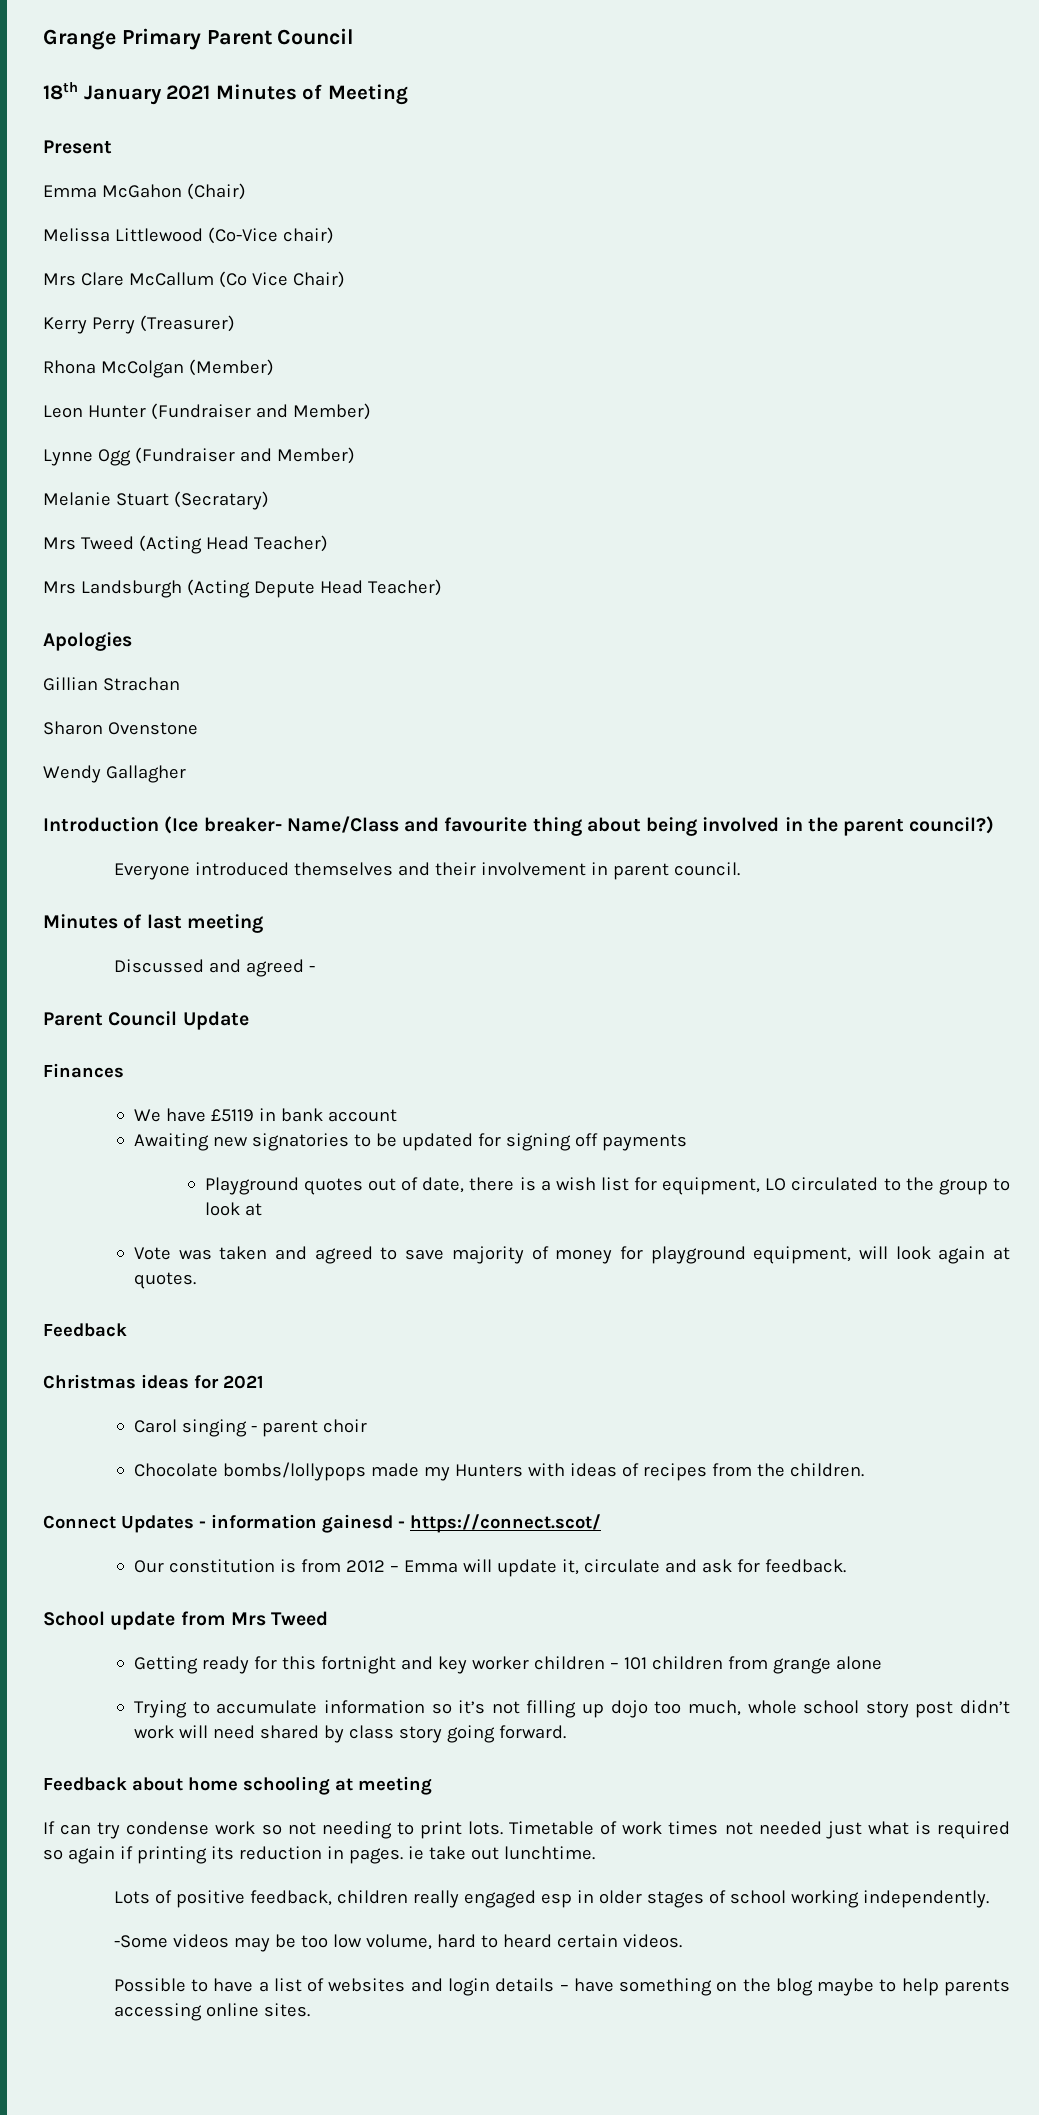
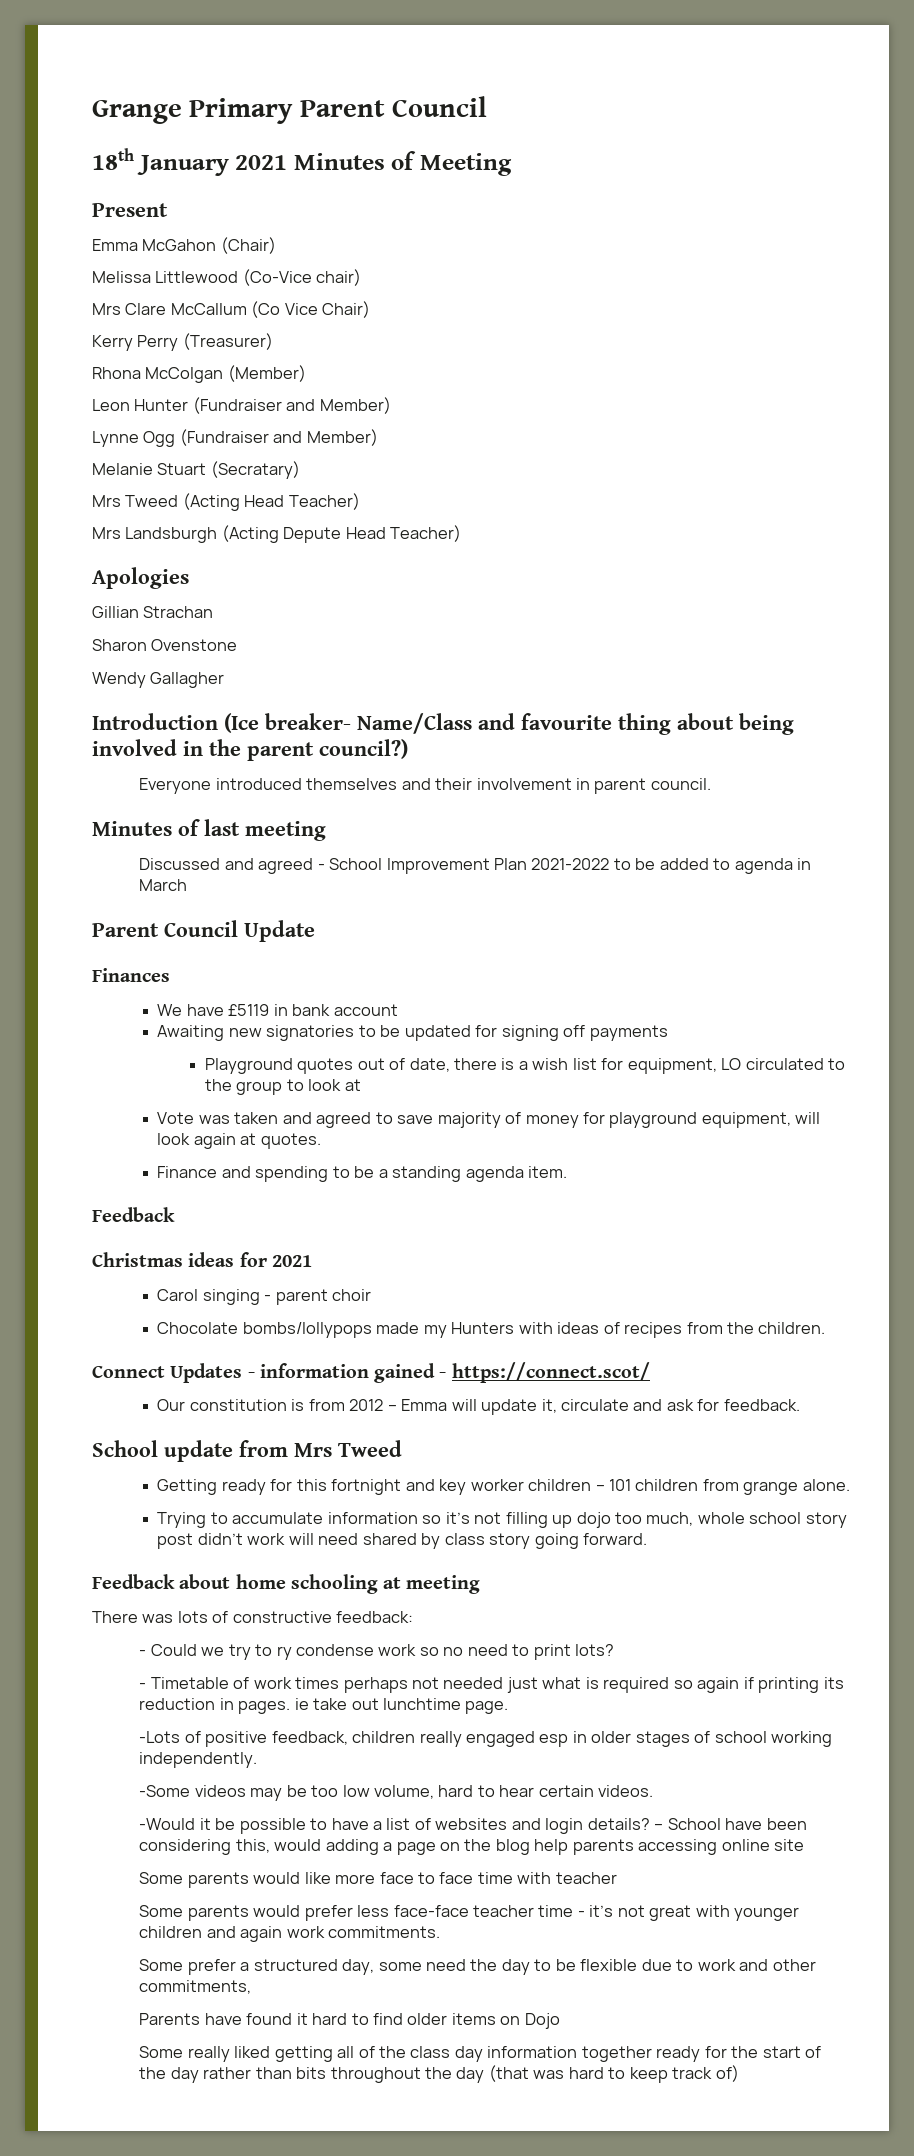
(315, 969) none -> [329,858,812,874] [139,879,188,891] School Improvement Plan 2021-2022 to be added to agenda in March
(197, 1280) none -> [157,1166,568,1182] // Finance and spending to be a standing agenda item.
[322,1514,393,1533] gainesd -> [374,1363,436,1383] gained
[835,1656,882,1670] alone -> [802,1479,850,1491] alone.
[43,1821,504,1839] If can try condense work so not needing to print lots. -> [92,1611,414,1623] [139,1644,615,1660] [139,1683,147,1689] There was lots of constructive feedback: // - Could we try to ry condense work so no need to print lots? // -
(719, 1828) none -> [343,1677,408,1693] perhaps
[503,1846,595,1860] [113,1891,150,1904] lunchtime. // Lots -> [383,1698,509,1714] [139,1731,181,1743] lunchtime page. // -Lots
[502,1934,552,1948] heard -> [499,1785,535,1797] hear
[113,1978,186,1992] Possible -> [139,1818,306,1834] -Would it be possible
[495,1978,713,1996] details – have something -> [587,1818,807,1830] [139,1839,436,1855] details? – School have been considering this, would adding a page
[817,1978,897,1996] maybe to -> (530, 1847) none
[263,2003,310,2017] sites. -> [774,1839,805,1851] [139,1872,617,1888] [139,1905,800,1921] [139,1926,441,1942] [139,1959,816,1975] [139,1980,252,1994] [139,2013,560,2029] [139,2046,822,2062] [139,2065,739,2083] site // Some parents would like more face to face time with teacher // Some parents would prefer less face-face teacher time - it’s not great with younger children and again work commitments. // Some prefer a structured day, some need the day to be flexible due to work and other commitments, // Parents have found it hard to find older items on Dojo // Some really liked getting all of the class day information together ready for the start of the day rather than bits throughout the day (that was hard to keep track of)

